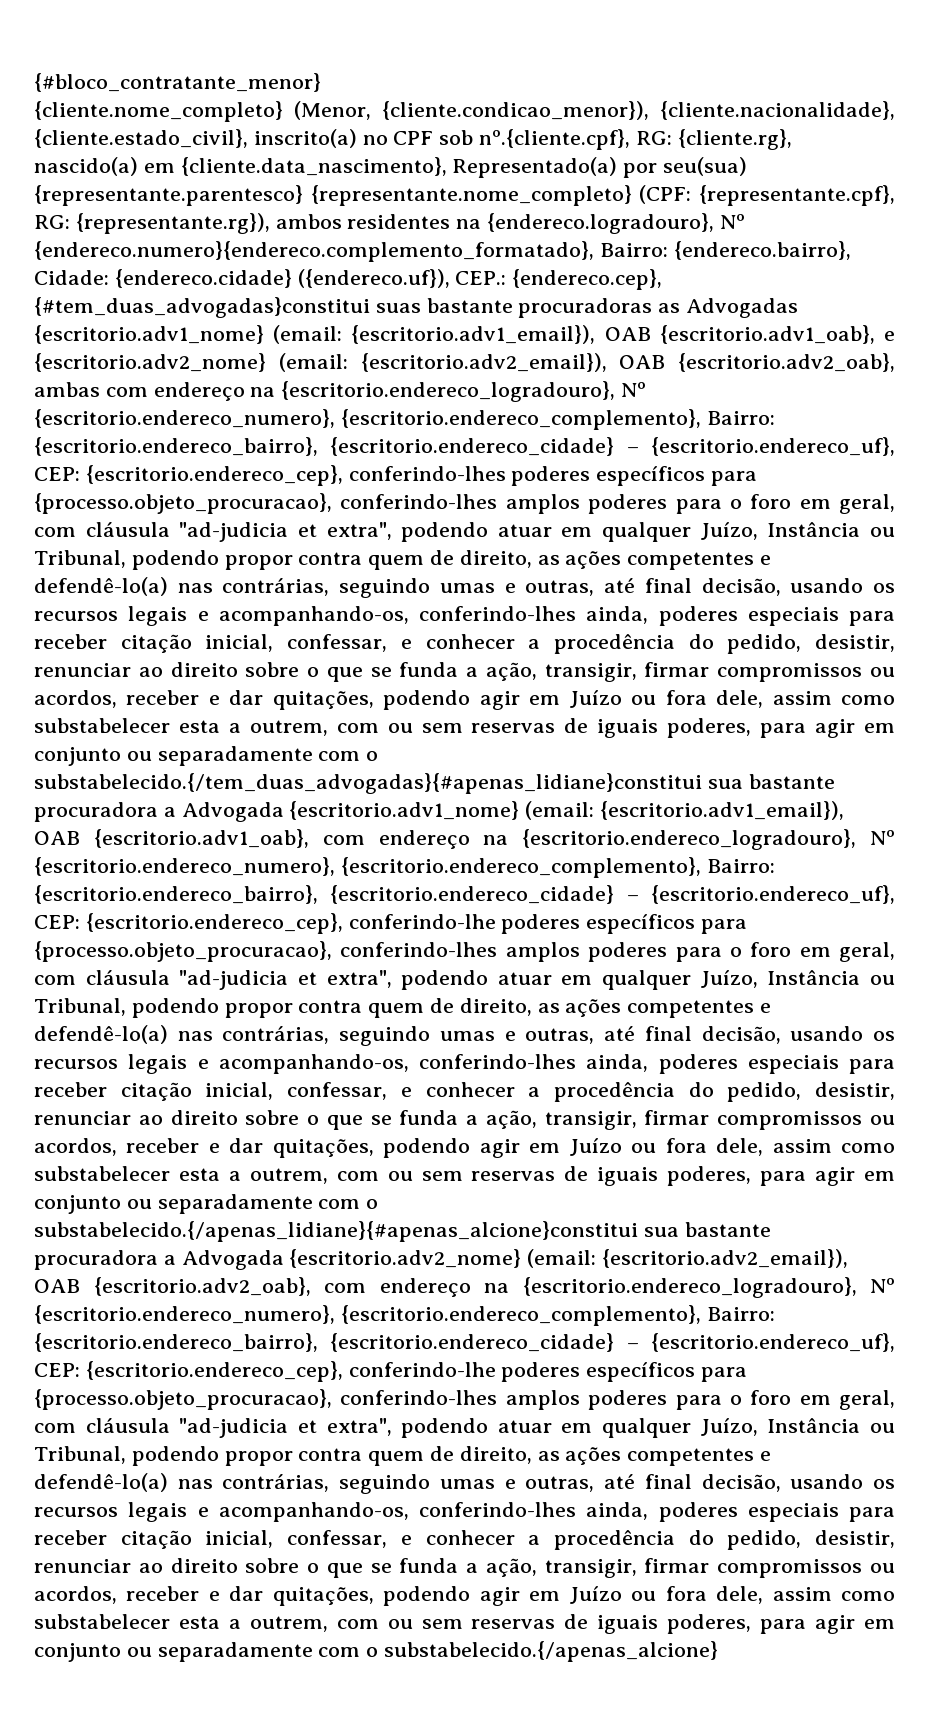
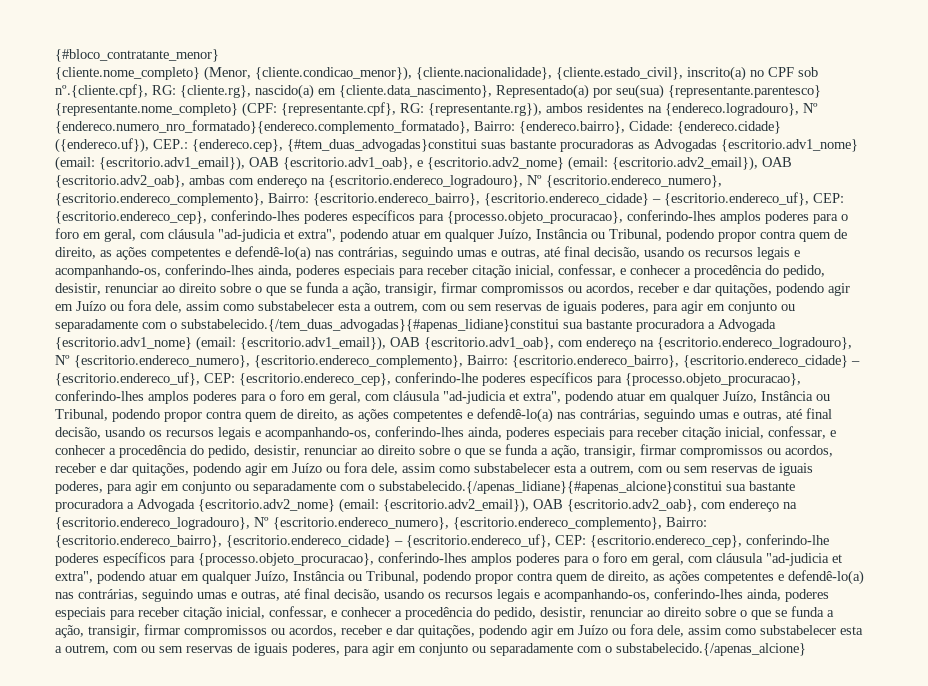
[34,241,594,262] {endereco.numero}{endereco.complemento_formatado}, -> [55,120,470,134] {endereco.numero_nro_formatado}{endereco.complemento_formatado},

